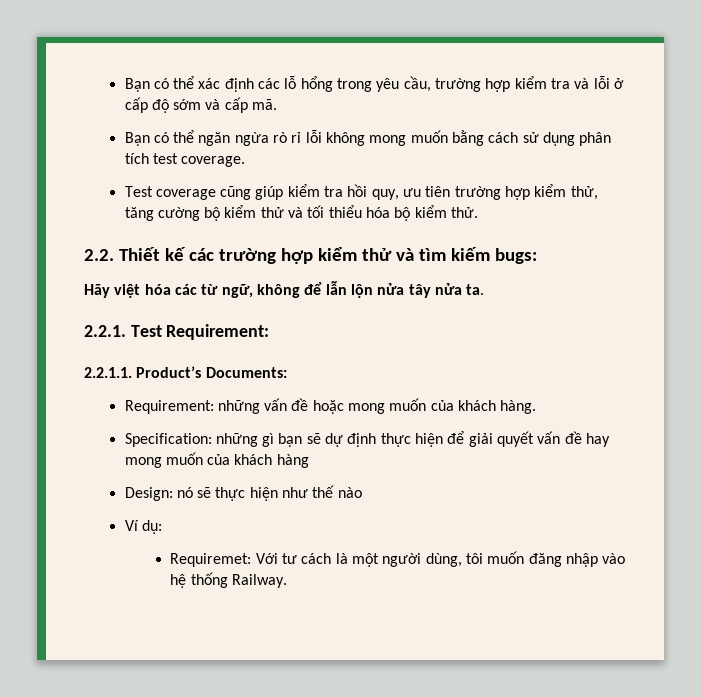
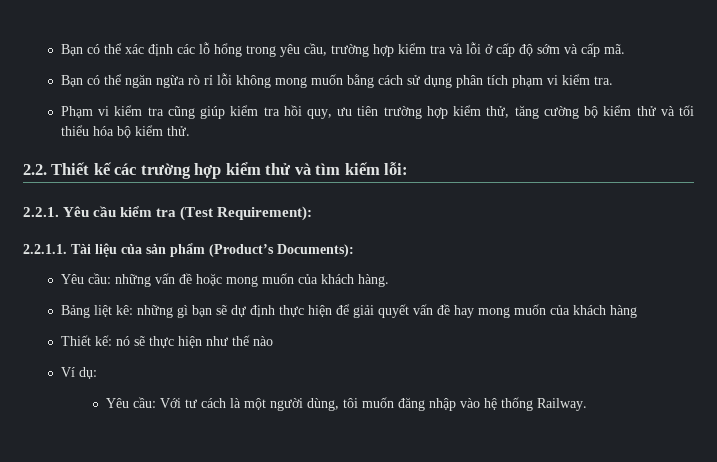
[152,153,246,167] [124,186,216,200] test coverage. // Test coverage -> [511,74,613,88] [60,105,164,118] phạm vi kiểm tra. // Phạm vi kiểm tra
[494,248,537,264] [84,281,485,298] [84,324,270,340] [84,366,287,378] [124,400,214,414] bugs: // Hãy việt hóa các từ ngữ, không để lẫn lộn nửa tây nửa ta. // 2.2.1. Test Requirement: // 2.2.1.1. Product’s Documents: // Requirement: -> [384,162,409,175] [23,206,313,221] [23,243,354,257] [60,273,111,284] lỗi: // 2.2.1. Yêu cầu kiểm tra (Test Requirement): // 2.2.1.1. Tài liệu của sản phẩm (Product’s Documents): // Yêu cầu:
[124,433,212,447] Specification: -> [60,305,133,318] Bảng liệt kê:
[124,487,173,501] Design: -> [60,335,112,346] Thiết kế:
[170,553,252,567] Requiremet: -> [106,397,157,408] Yêu cầu:

